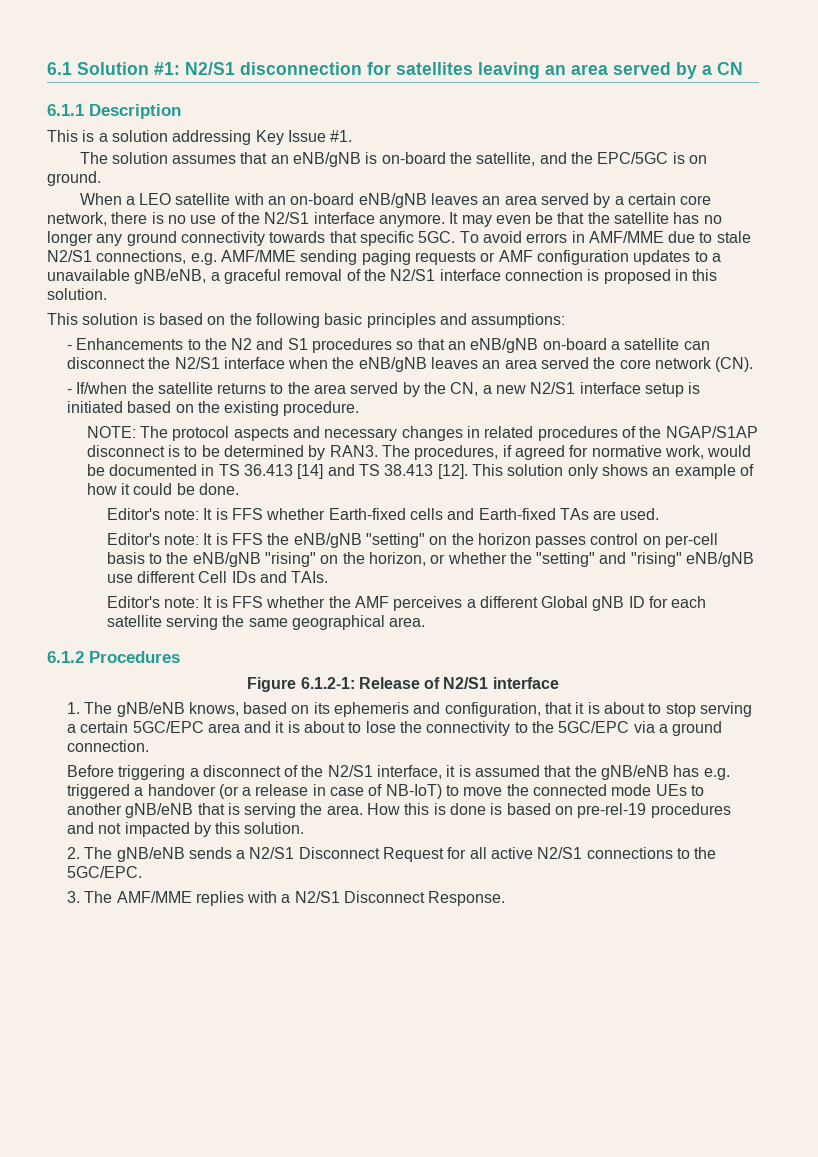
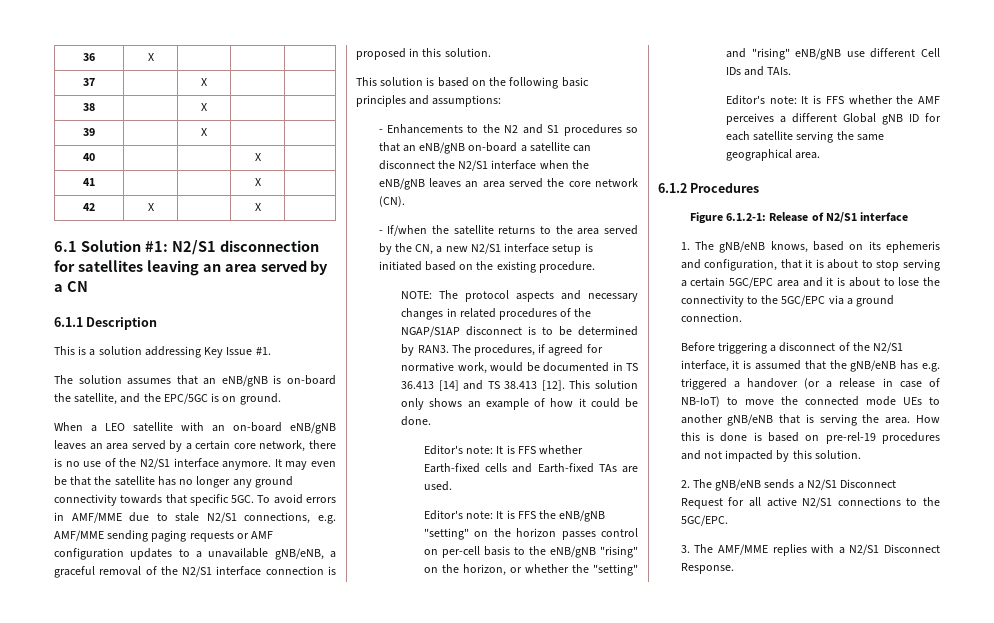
(47, 68) none -> [83,53,95,61] [147,53,154,61] [83,78,95,86] [201,78,207,86] [83,103,95,111] [201,103,207,111] [83,128,95,136] [201,128,207,136] [83,153,95,161] [254,153,261,161] [83,178,95,186] [254,178,261,186] [83,203,95,211] [147,203,154,211] [254,203,261,211] 36 | X | | | // 37 | | X | | // 38 | | X | | // 39 | | X | | // 40 | | | X | // 41 | | | X | // 42 | X | | X | //

